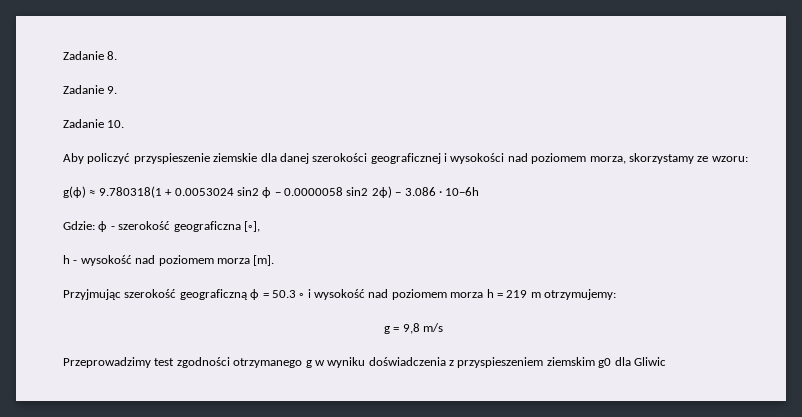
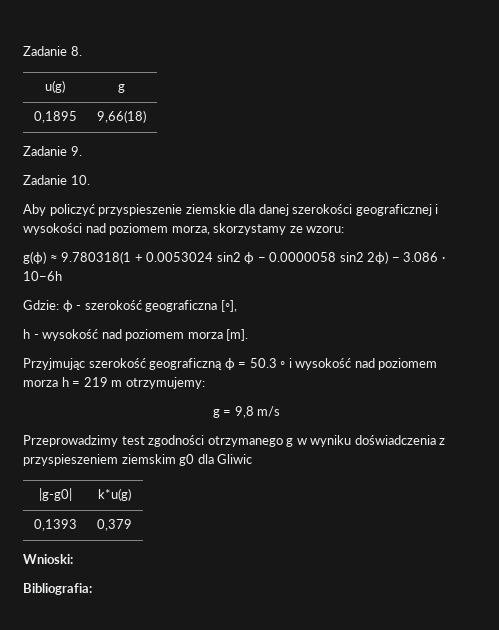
(118, 55) none -> [45,80,65,93] [118,84,125,93] [33,111,77,123] [97,110,146,123] // u(g) | g // 0,1895 | 9,66(18)
(666, 361) none -> [38,488,72,501] [98,488,131,501] [33,519,77,531] [97,519,132,531] [23,554,73,564] [23,583,92,595] // |g-g0| | k*u(g) // 0,1393 | 0,379 // Wnioski: // Bibliografia:

